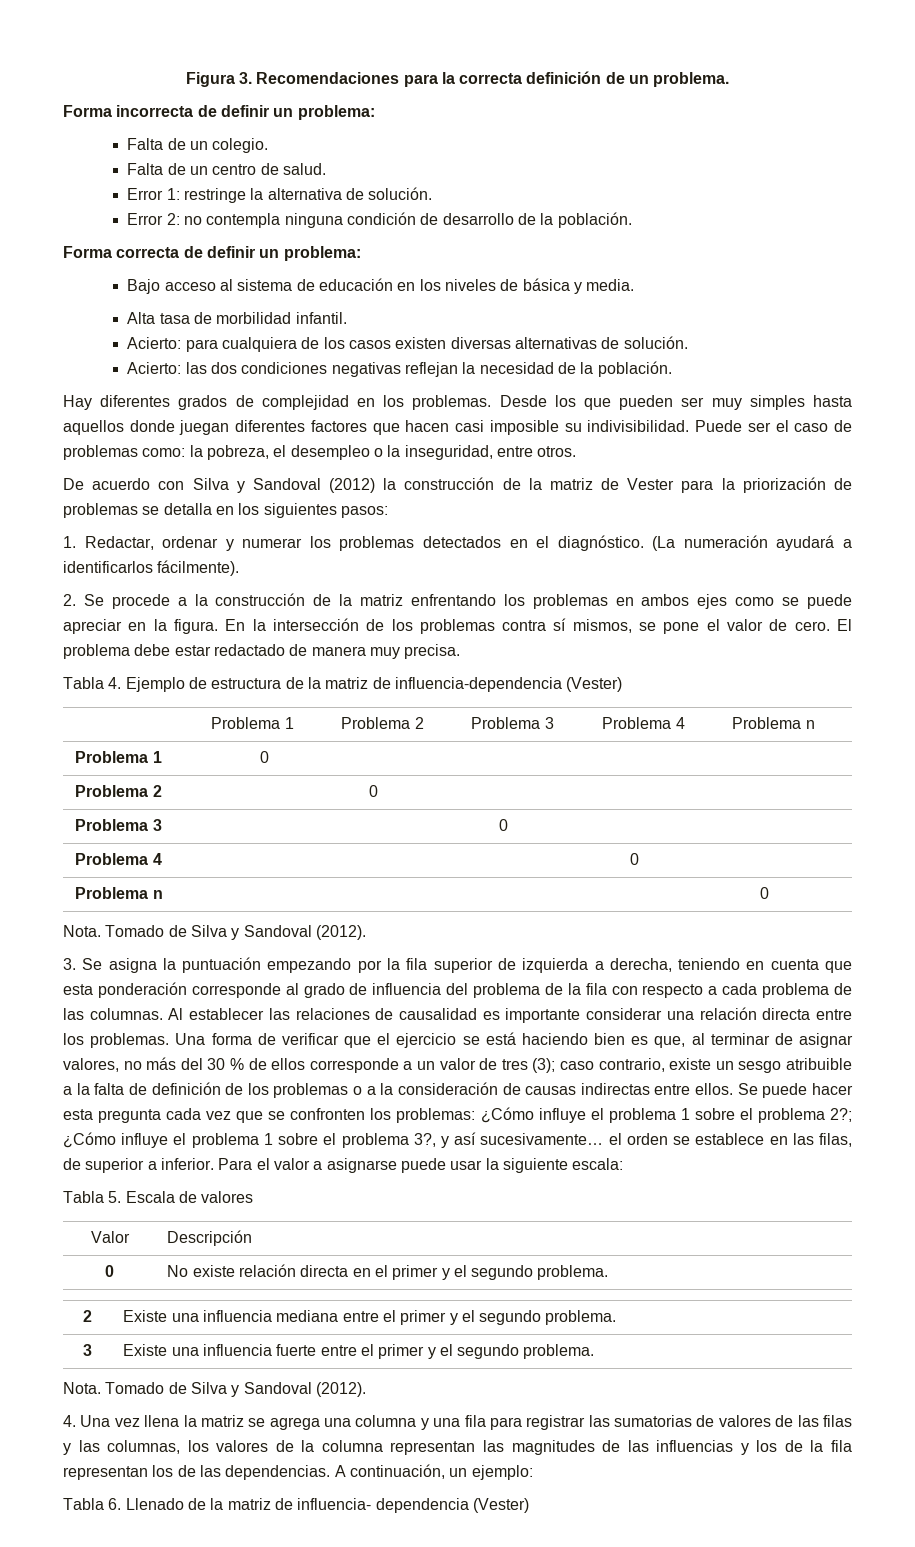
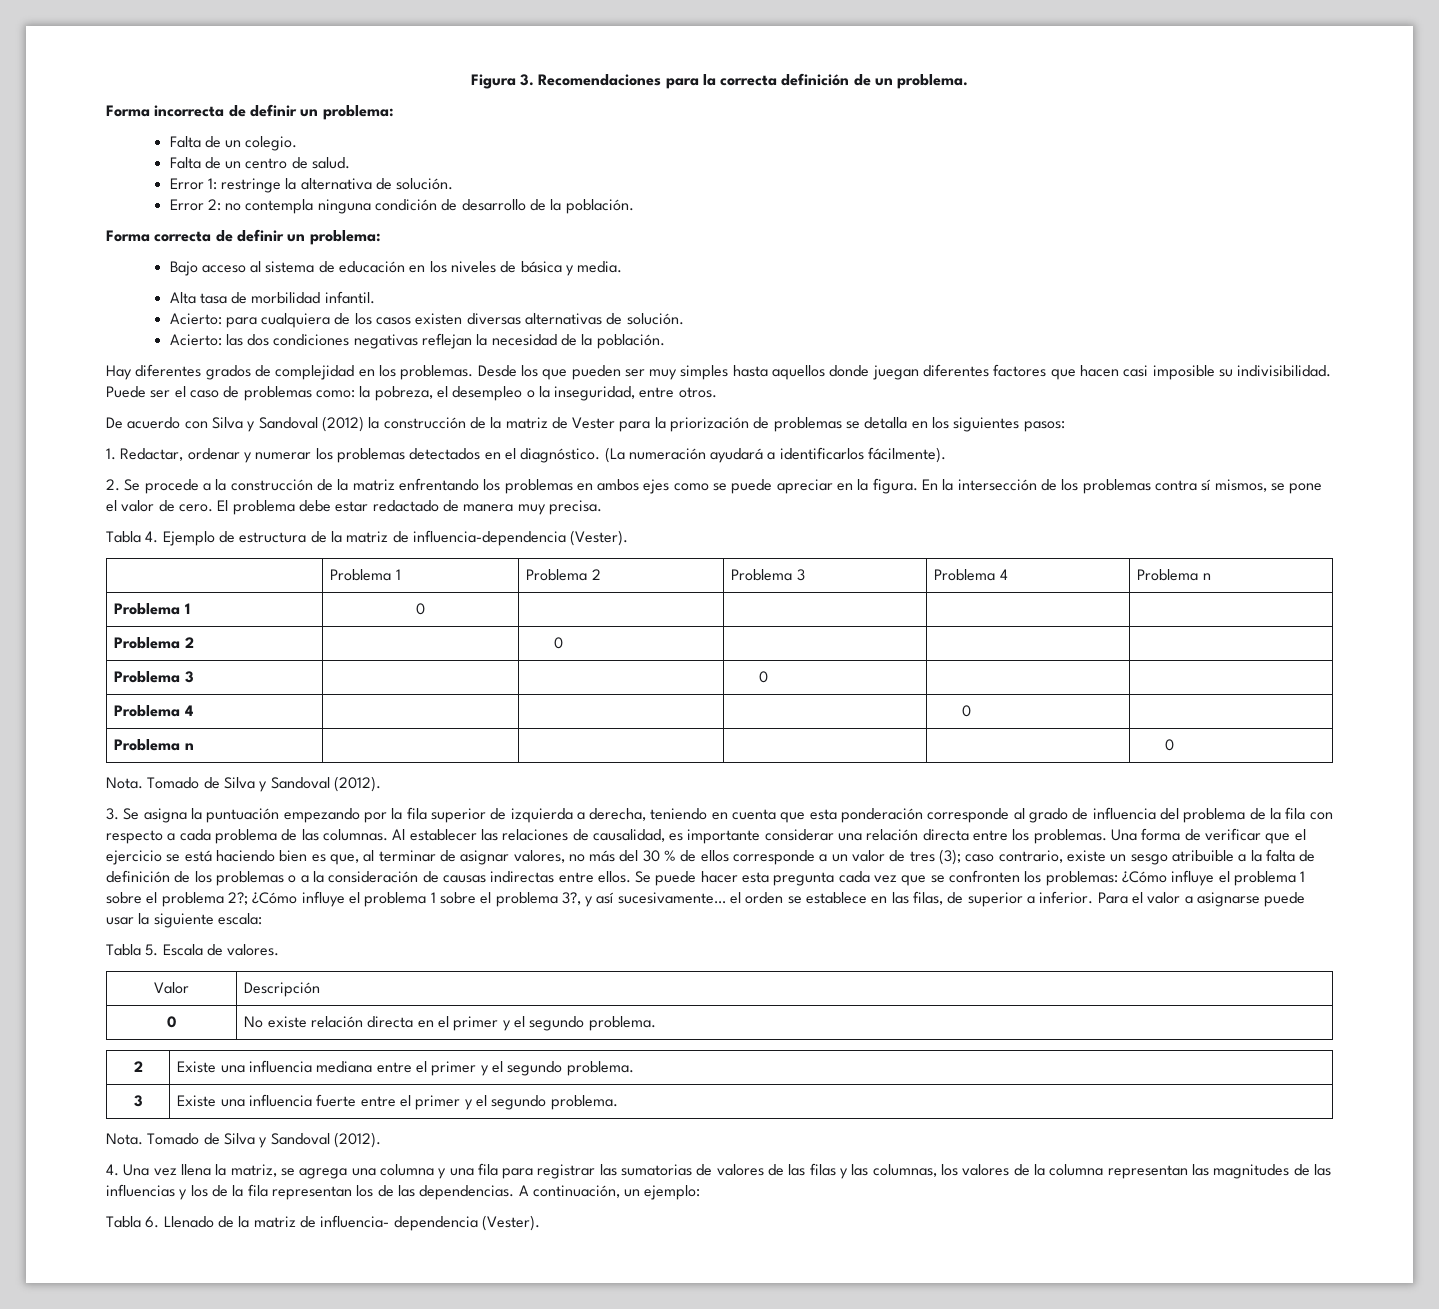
[566,677,623,692] (Vester) -> [570,530,629,546] (Vester).
[399,1008,477,1020] causalidad -> [592,829,665,842] causalidad,
[201,1191,254,1203] valores -> [227,944,280,956] valores.
[200,1415,244,1427] matriz -> [230,1164,277,1177] matriz,
[472,1498,529,1513] (Vester) -> [481,1215,540,1231] (Vester).

